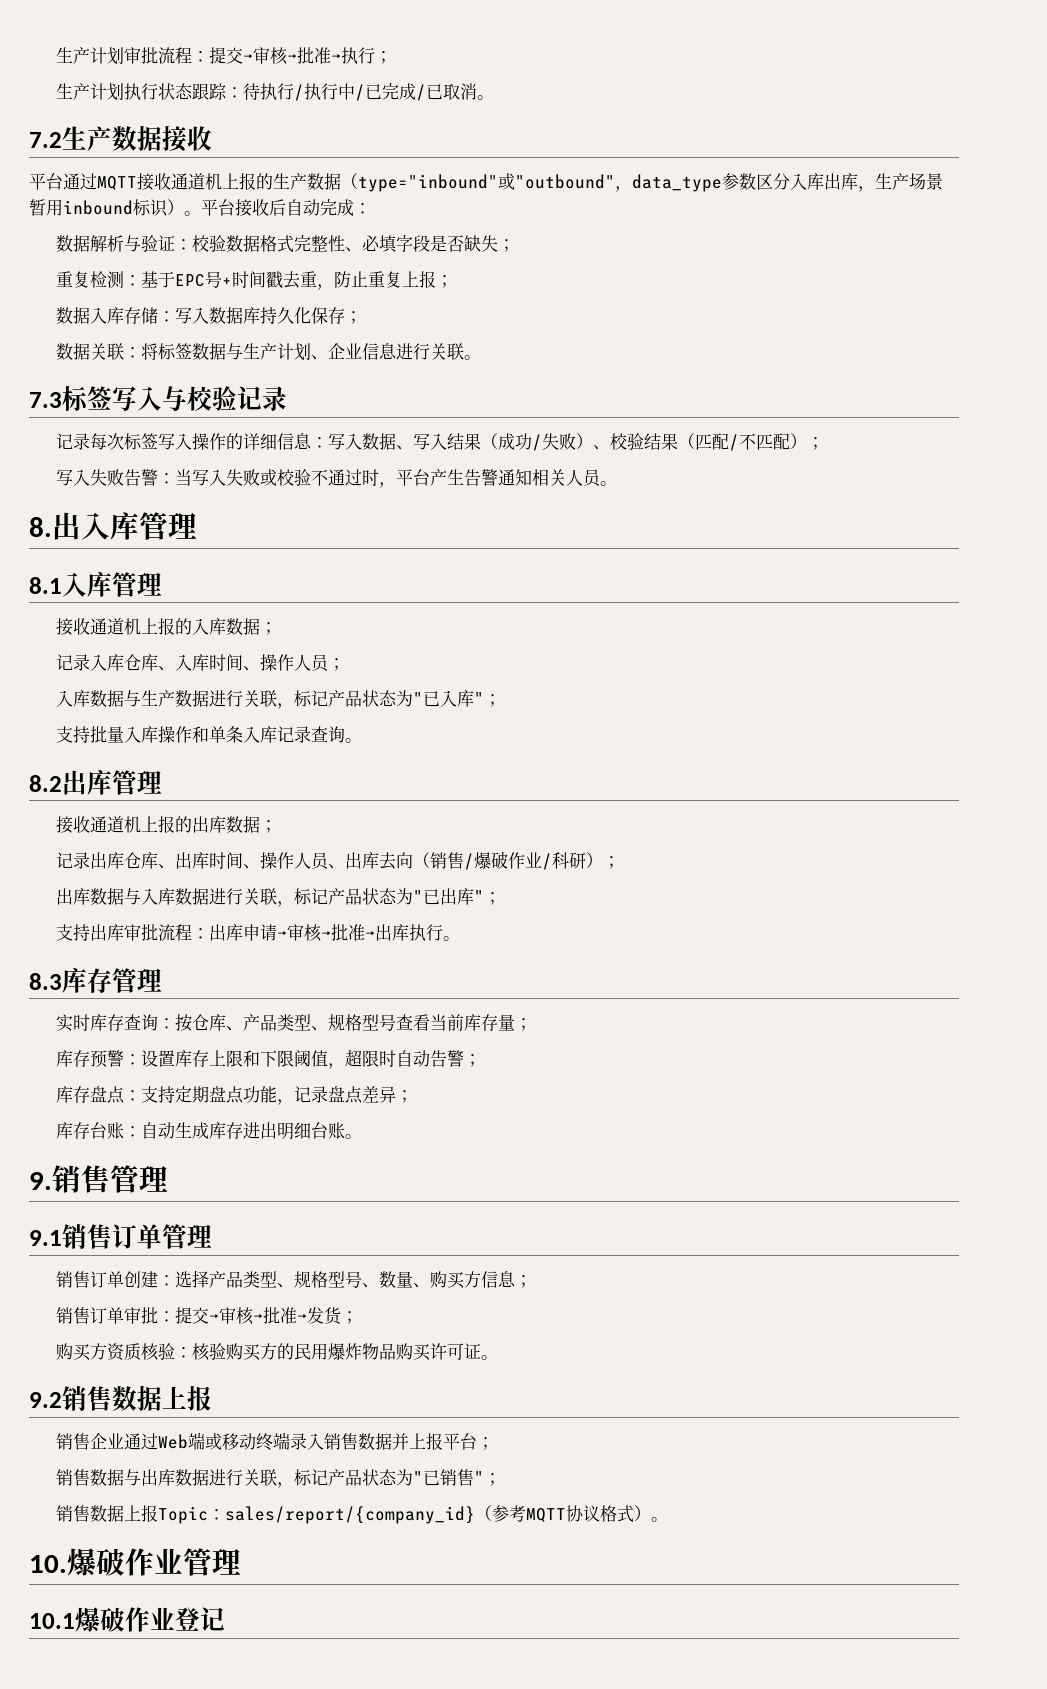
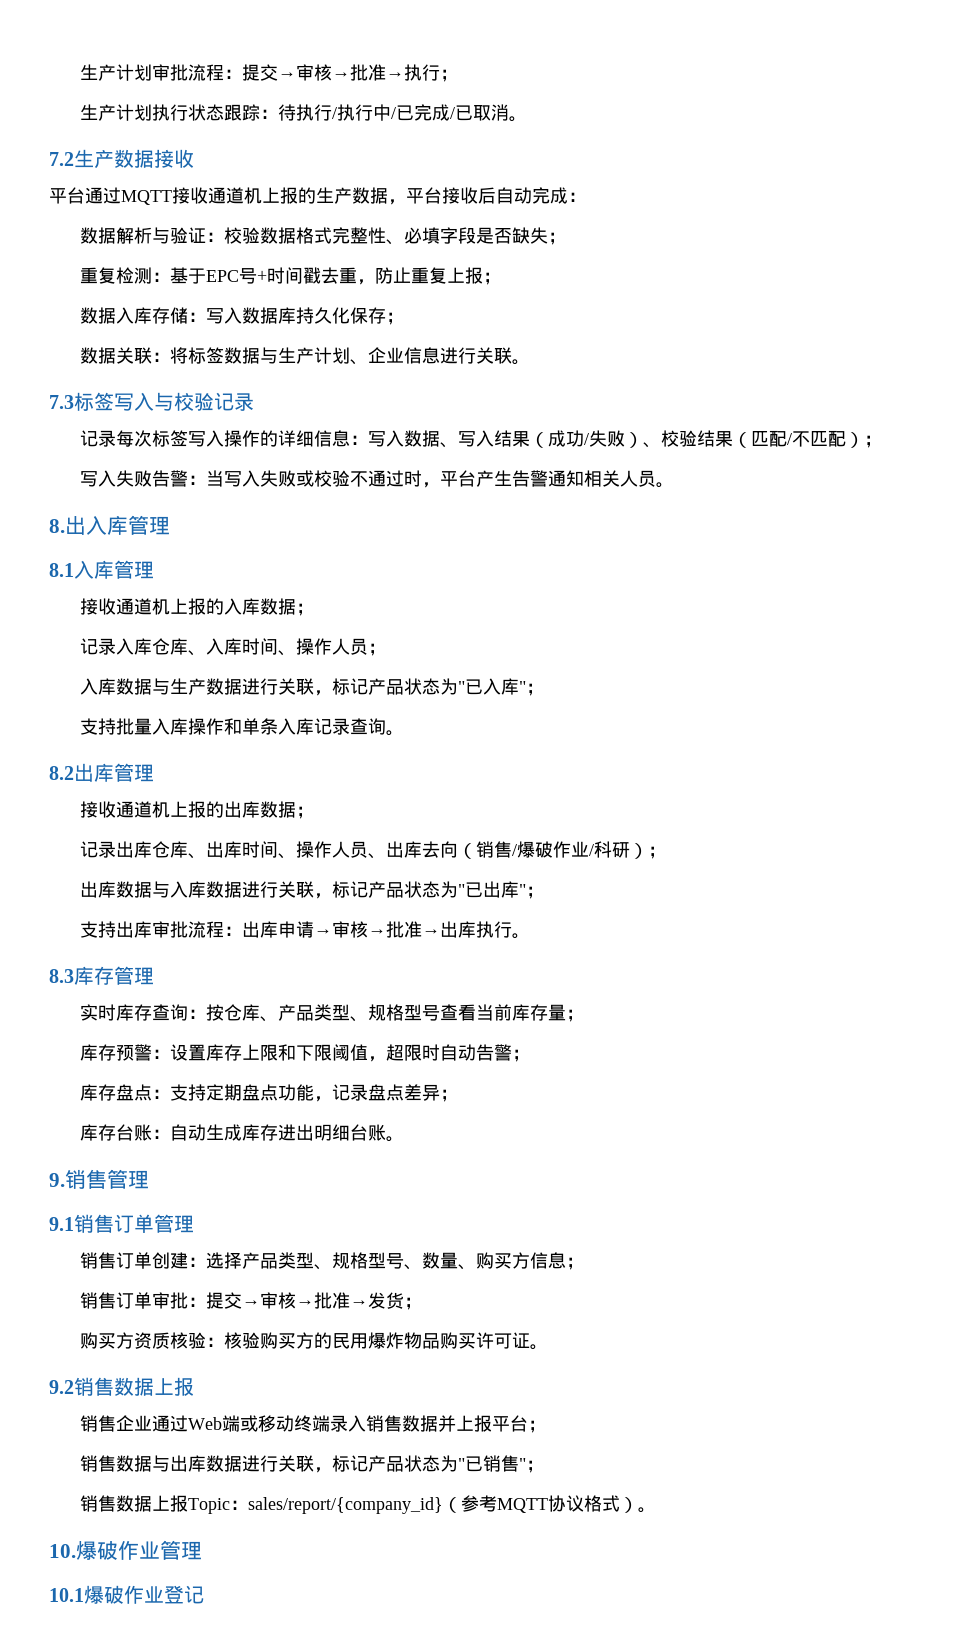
[341,173,943,192] [29,199,201,217] （type="inbound"或"outbound"，data_type参数区分入库出库，生产场景暂用inbound标识）。 -> [388,199,406,205] ，

